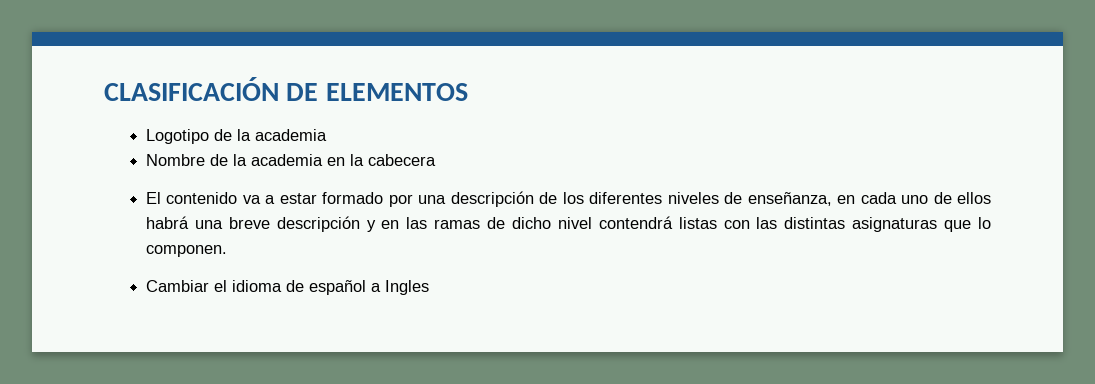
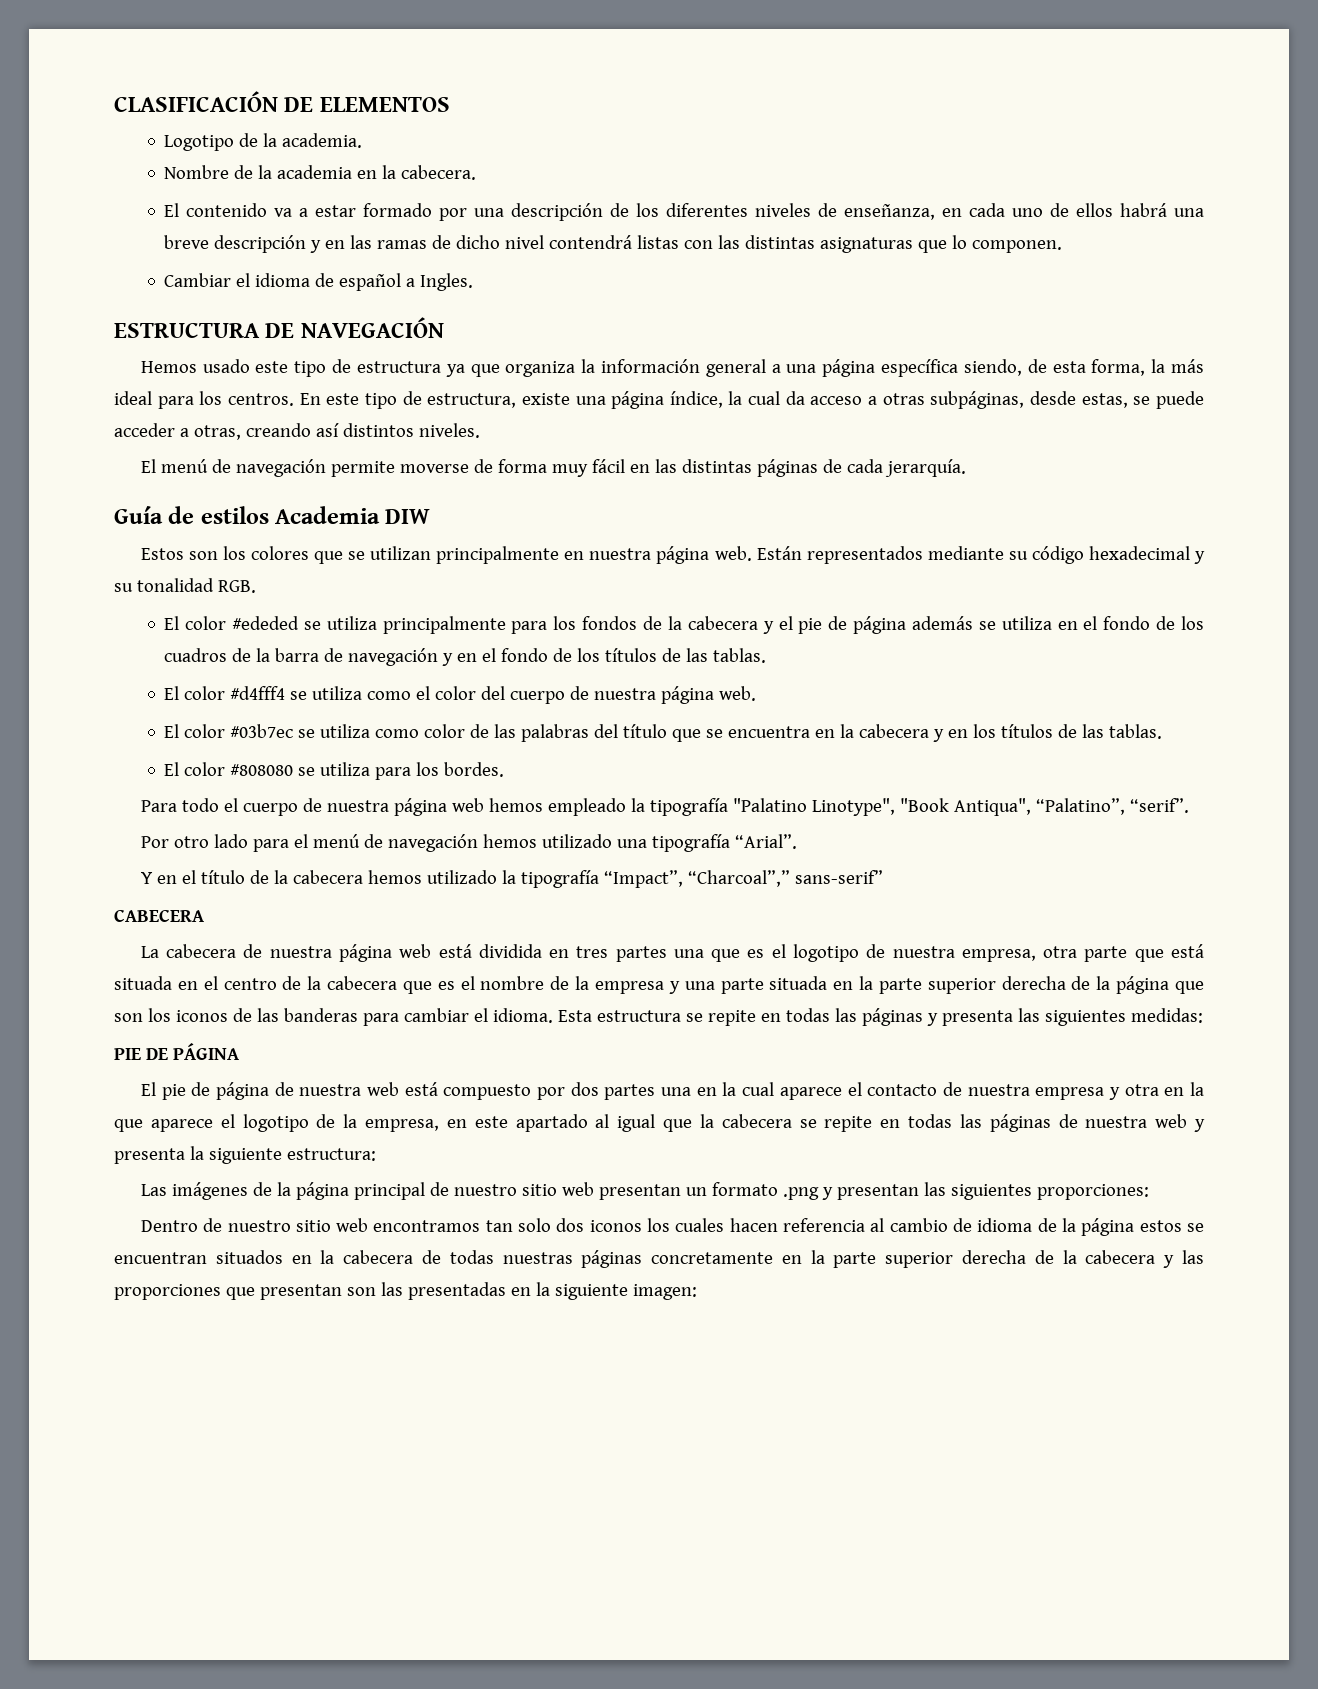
[254,129,327,141] academia -> [282,133,363,148] academia.
[367,154,436,166] cabecera -> [401,165,477,180] cabecera.
[384,280,429,295] Ingles -> [420,273,474,291] [114,317,444,338] [140,359,1204,377] [114,391,1205,409] [114,423,480,440] [140,459,966,477] [114,506,431,524] [140,546,1205,564] [114,578,256,593] [164,616,1204,634] [164,648,767,666] [164,686,757,704] [164,724,1163,742] [164,762,505,780] [140,798,1189,816] [140,834,797,852] [140,870,883,888] [114,909,204,922] [140,944,1204,962] [114,976,1204,994] [114,1008,1203,1026] [114,1043,239,1060] [140,1082,1204,1100] [114,1114,1205,1132] [114,1146,376,1164] [140,1182,1149,1200] [140,1218,1205,1236] [114,1250,1204,1268] [114,1282,697,1300] Ingles. // ESTRUCTURA DE NAVEGACIÓN // Hemos usado este tipo de estructura ya que organiza la información general a una página específica siendo, de esta forma, la más ideal para los centros. En este tipo de estructura, existe una página índice, la cual da acceso a otras subpáginas, desde estas, se puede acceder a otras, creando así distintos niveles. // El menú de navegación permite moverse de forma muy fácil en las distintas páginas de cada jerarquía. // Guía de estilos Academia DIW // Estos son los colores que se utilizan principalmente en nuestra página web. Están representados mediante su código hexadecimal y su tonalidad RGB. // El color #ededed se utiliza principalmente para los fondos de la cabecera y el pie de página además se utiliza en el fondo de los cuadros de la barra de navegación y en el fondo de los títulos de las tablas. // El color #d4fff4 se utiliza como el color del cuerpo de nuestra página web. // El color #03b7ec se utiliza como color de las palabras del título que se encuentra en la cabecera y en los títulos de las tablas. // El color #808080 se utiliza para los bordes. // Para todo el cuerpo de nuestra página web hemos empleado la tipografía "Palatino Linotype", "Book Antiqua", “Palatino”, “serif”. // Por otro lado para el menú de navegación hemos utilizado una tipografía “Arial”. // Y en el título de la cabecera hemos utilizado la tipografía “Impact”, “Charcoal”,” sans-serif” // CABECERA // La cabecera de nuestra página web está dividida en tres partes una que es el logotipo de nuestra empresa, otra parte que está situada en el centro de la cabecera que es el nombre de la empresa y una parte situada en la parte superior derecha de la página que son los iconos de las banderas para cambiar el idioma. Esta estructura se repite en todas las páginas y presenta las siguientes medidas: // PIE DE PÁGINA // El pie de página de nuestra web está compuesto por dos partes una en la cual aparece el contacto de nuestra empresa y otra en la que aparece el logotipo de la empresa, en este apartado al igual que la cabecera se repite en todas las páginas de nuestra web y presenta la siguiente estructura: // Las imágenes de la página principal de nuestro sitio web presentan un formato .png y presentan las siguientes proporciones: // Dentro de nuestro sitio web encontramos tan solo dos iconos los cuales hacen referencia al cambio de idioma de la página estos se encuentran situados en la cabecera de todas nuestras páginas concretamente en la parte superior derecha de la cabecera y las proporciones que presentan son las presentadas en la siguiente imagen:

